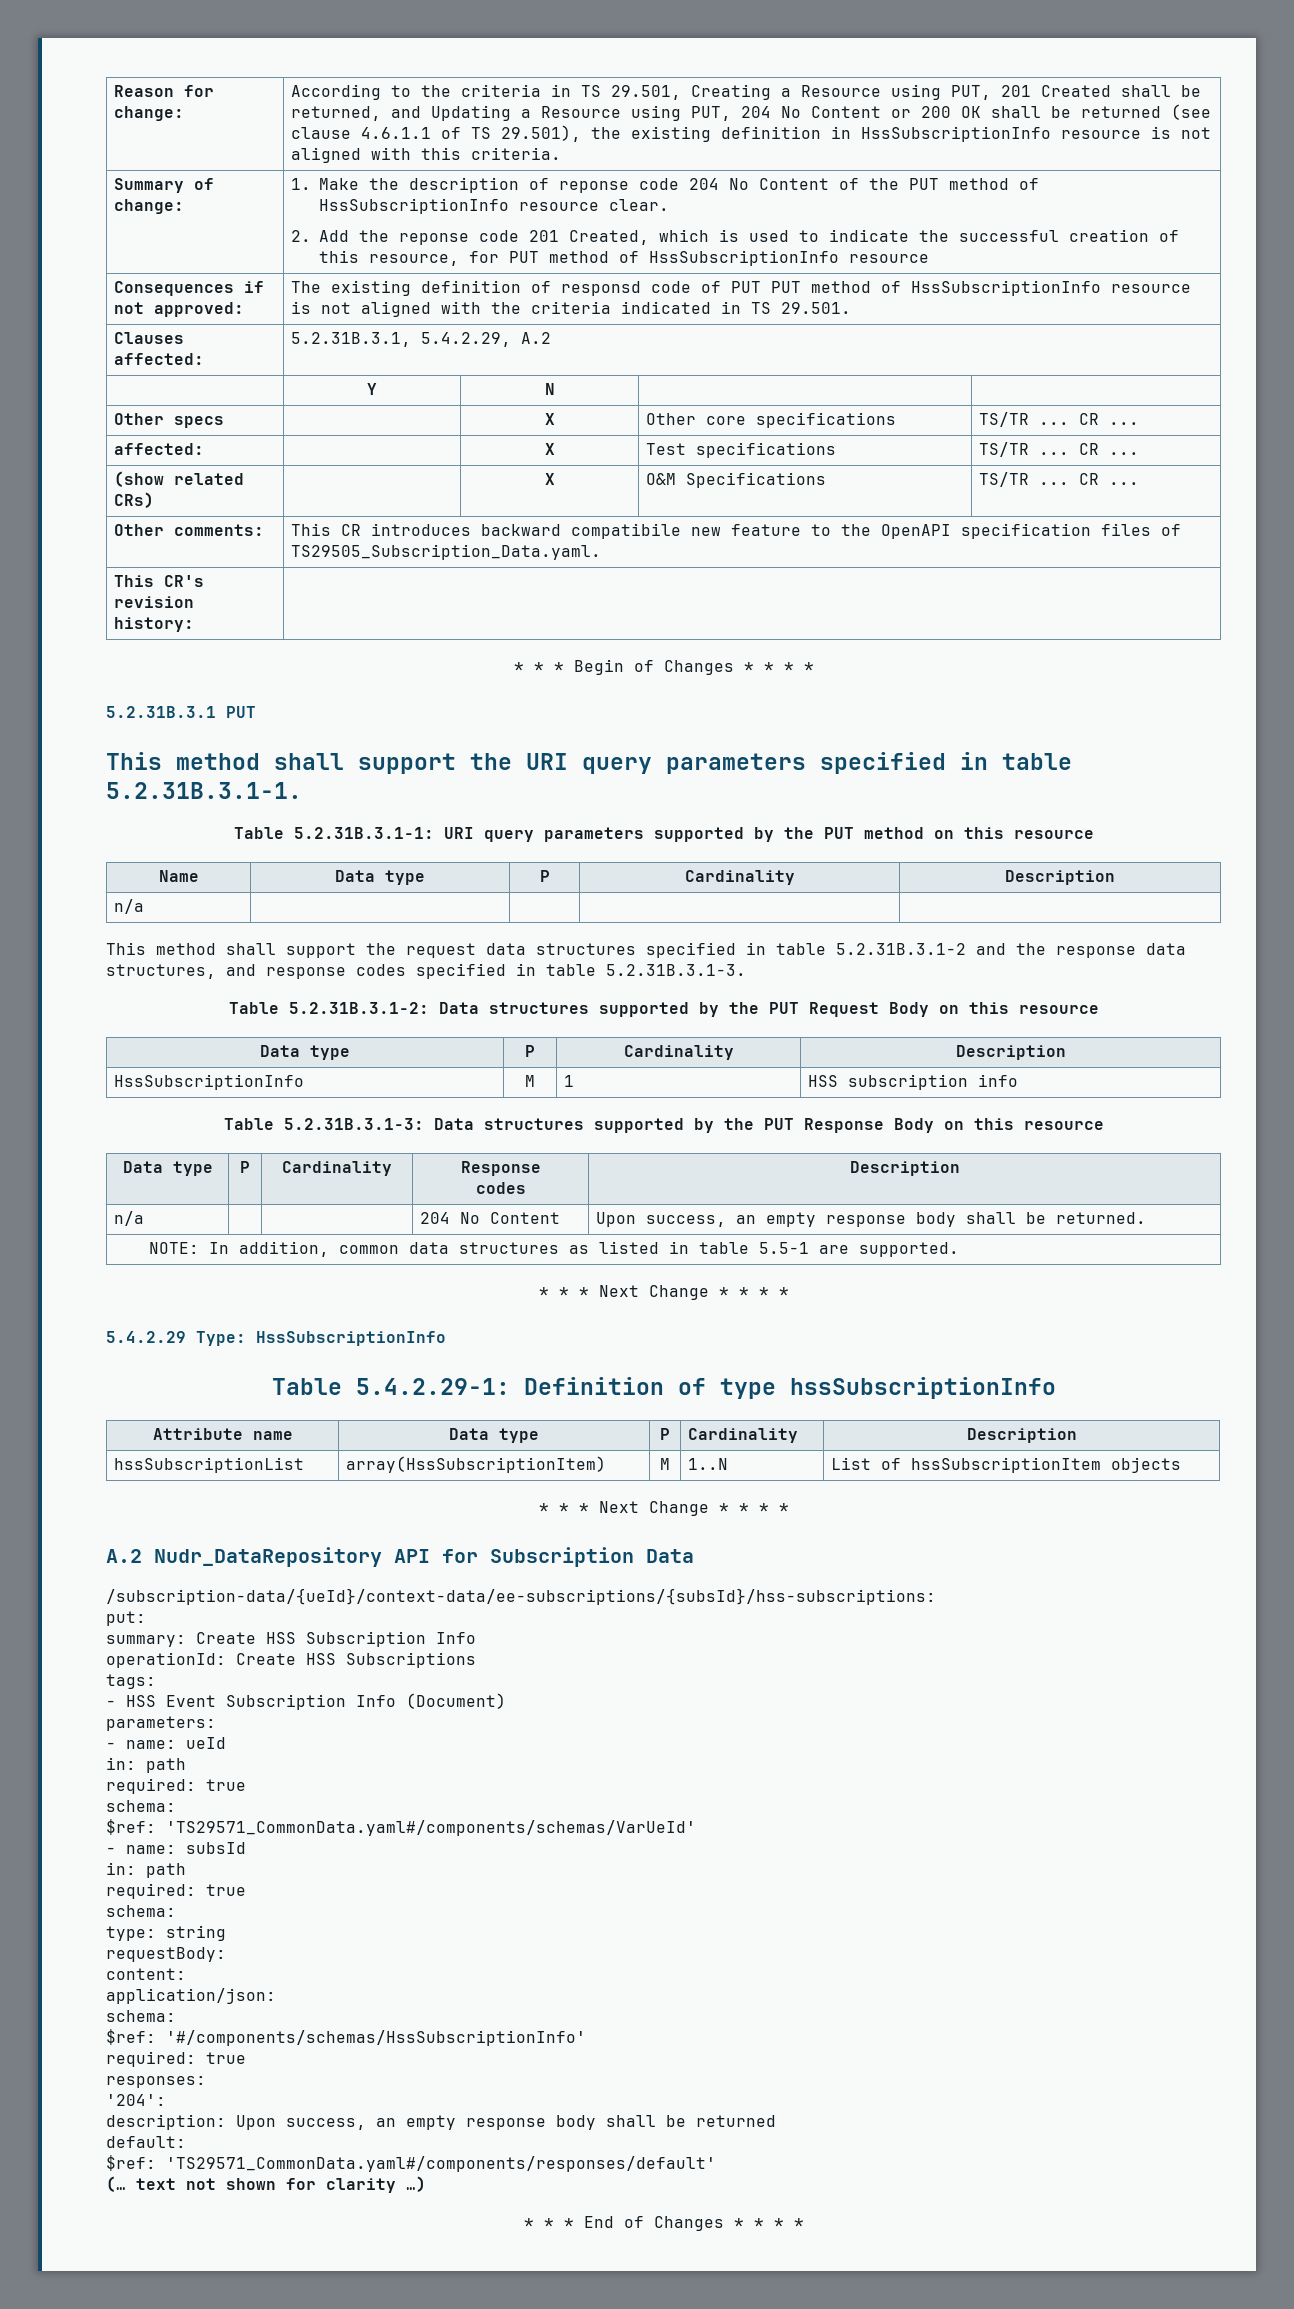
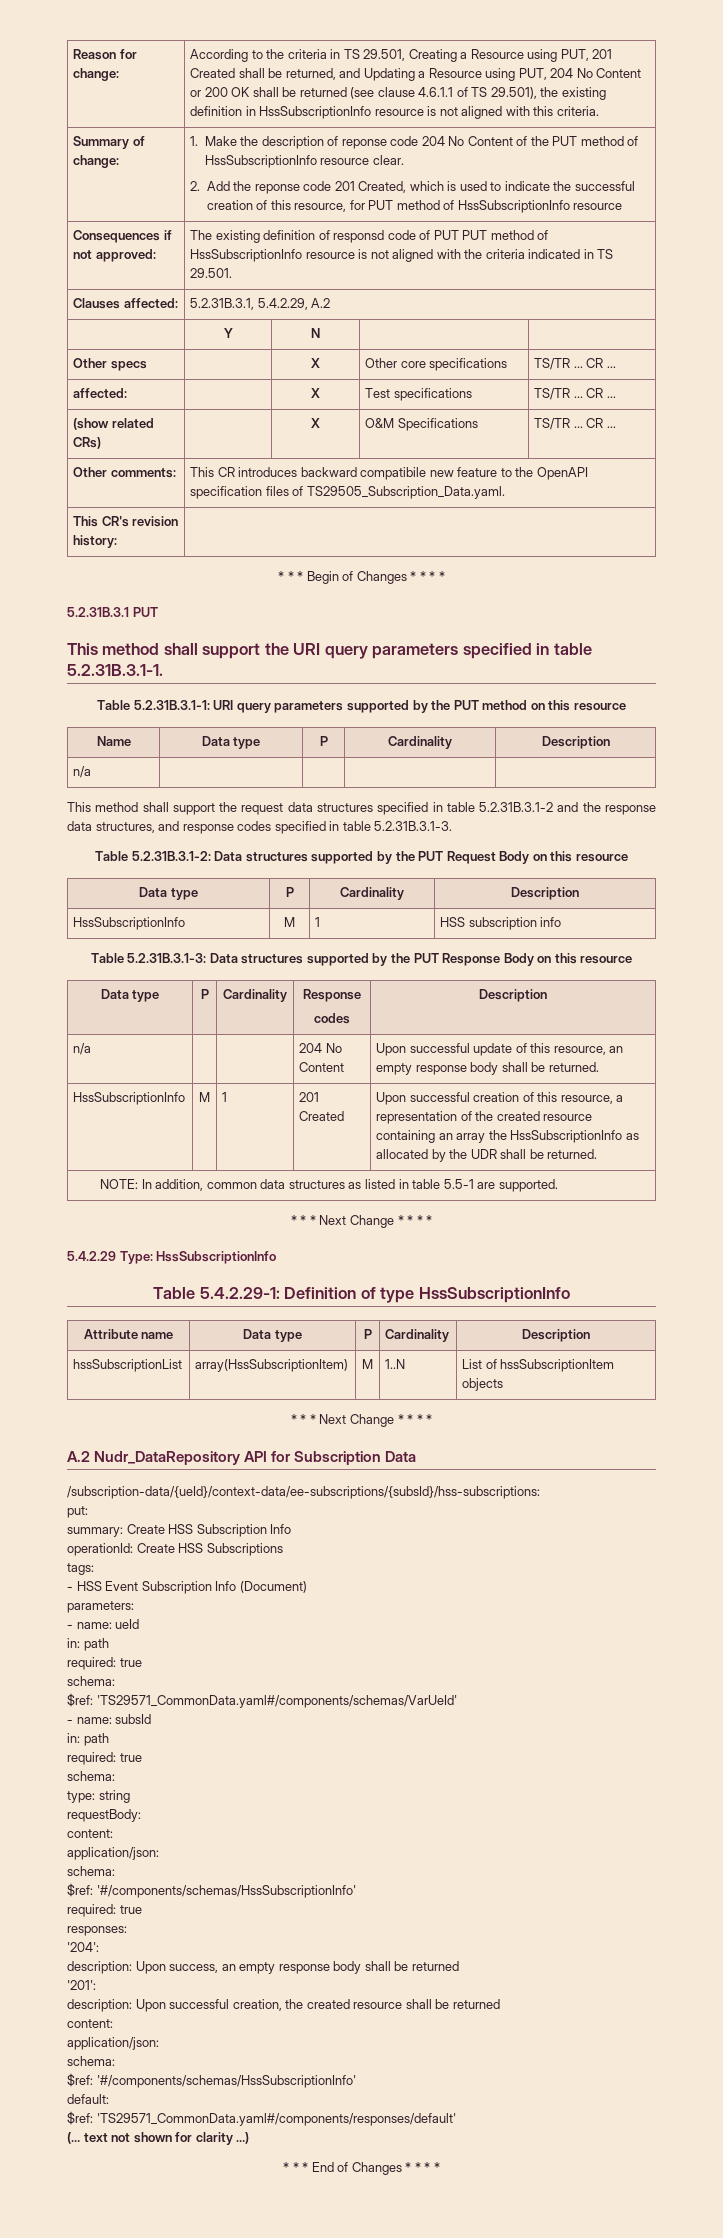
[646,1215,727,1227] success, -> [409,1043,606,1056] successful update of this resource,
(1147, 1218) none -> [73,1092,186,1105] [199,1092,210,1102] [222,1092,228,1102] [299,1092,320,1102] [299,1111,345,1121] [376,1092,624,1105] [376,1111,593,1124] [376,1130,639,1143] [376,1149,598,1162] // HssSubscriptionInfo | M | 1 | 201 Created | Upon successful creation of this resource, a representation of the created resource containing an array the HssSubscriptionInfo as allocated by the UDR shall be returned.
[789,1377,1056,1399] hssSubscriptionInfo -> [418,1287,570,1303] HssSubscriptionInfo
(776, 2121) none -> [67,1980,96,1990] [67,1999,500,2012] [67,2019,113,2028] [67,2037,159,2050] [67,2056,115,2066] [67,2073,356,2088] // '201': // description: Upon successful creation, the created resource shall be returned // content: // application/json: // schema: // $ref: '#/components/schemas/HssSubscriptionInfo'

